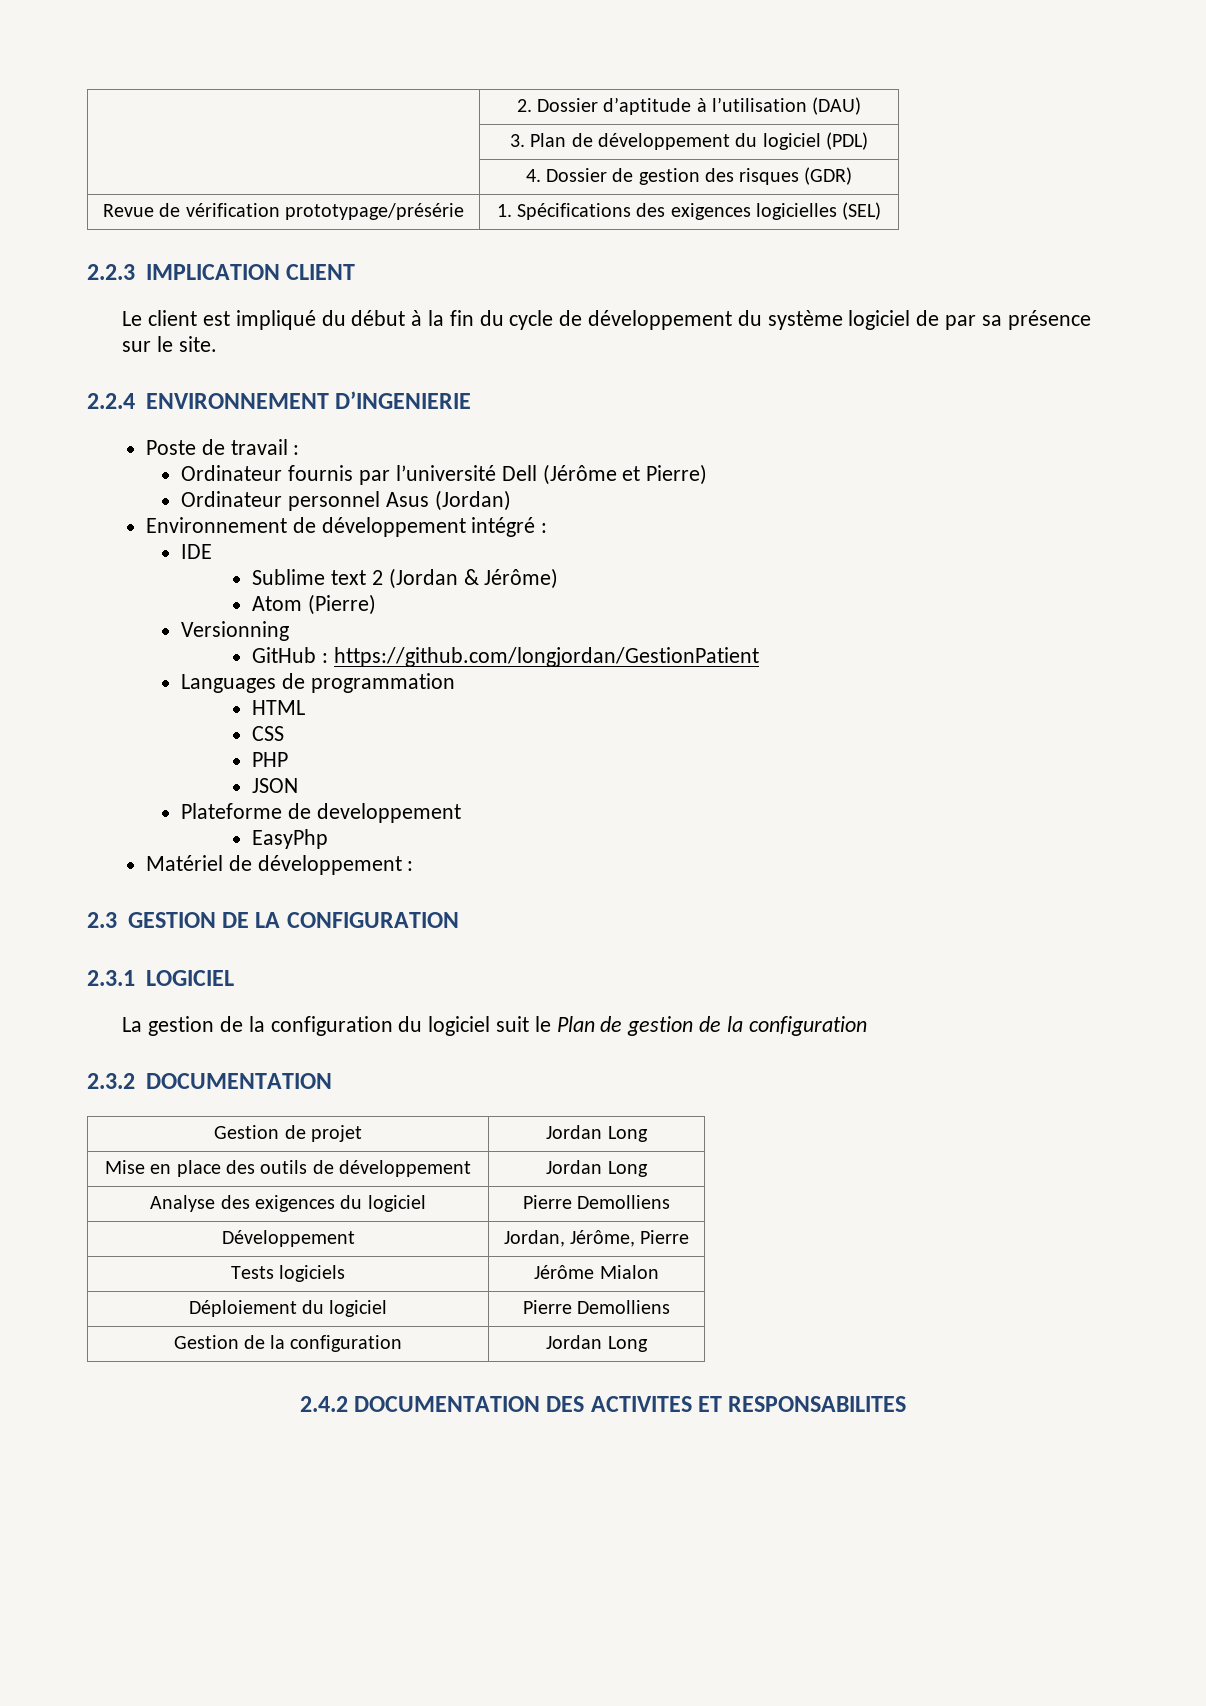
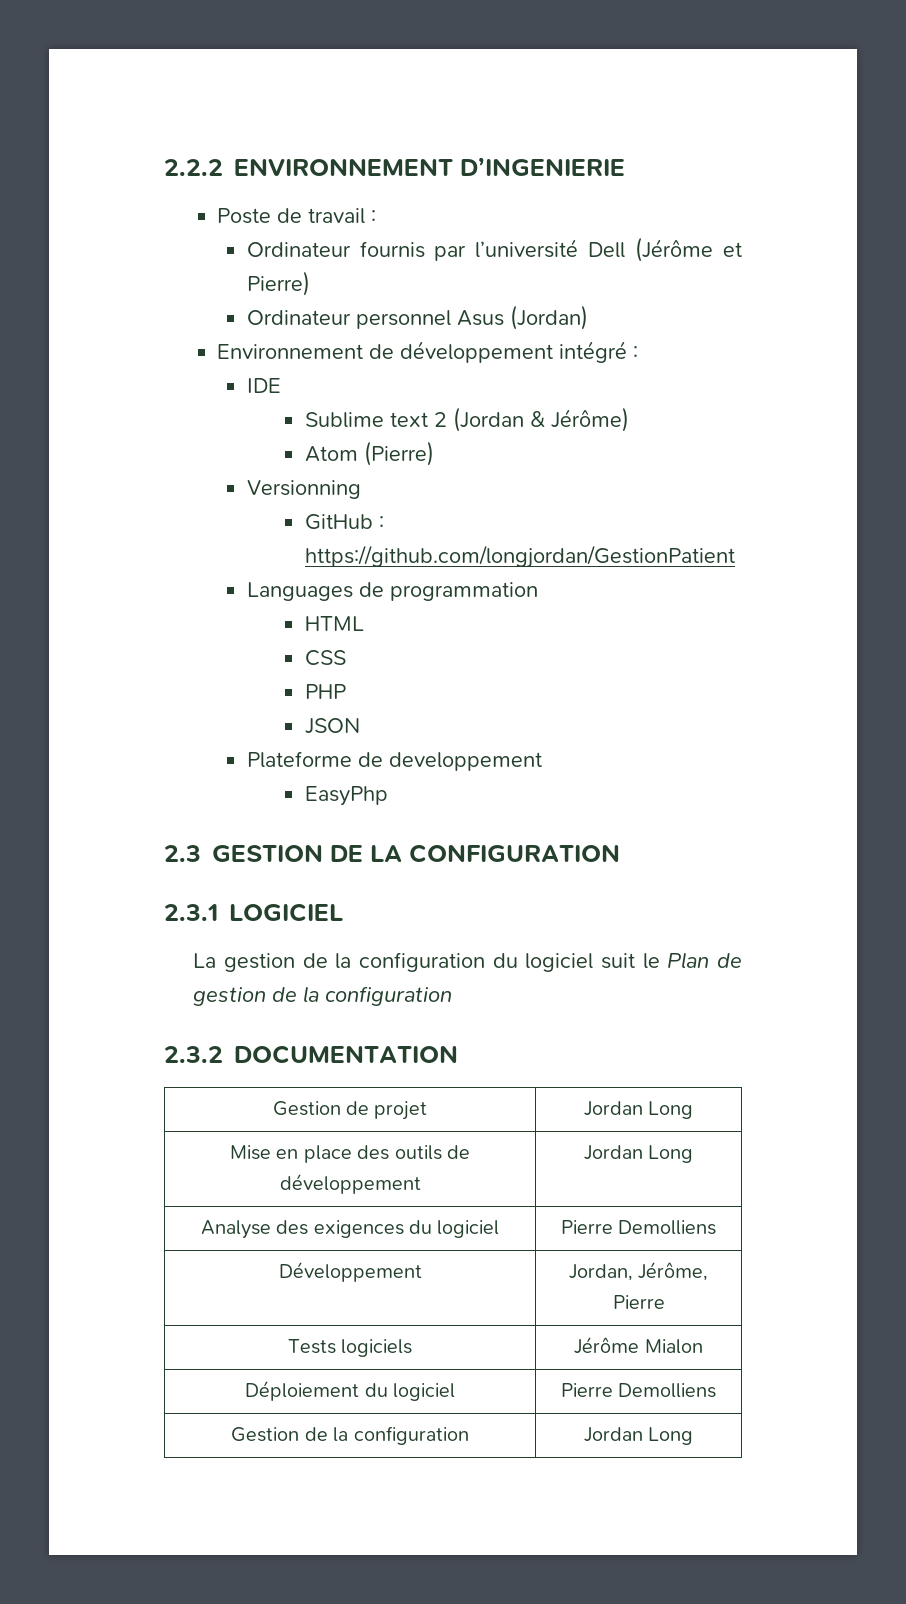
[516,97,862,115] [510,132,868,150] [525,167,853,185] [103,203,464,220] [496,202,882,220] [87,264,356,280] [122,310,1091,330] [122,336,218,352] [87,393,135,409] | 2. Dossier d’aptitude à l’utilisation (DAU) // | 3. Plan de développement du logiciel (PDL) // | 4. Dossier de gestion des risques (GDR) // Revue de vérification prototypage/présérie | 1. Spécifications des exigences logicielles (SEL) // 2.2.3 IMPLICATION CLIENT // Le client est impliqué du début à la fin du cycle de développement du système logiciel de par sa présence sur le site. // 2.2.4 -> [164,159,223,176] 2.2.2
[146,855,414,875] // Matériel de développement : -> (389, 796) none
[299,1396,907,1412] // 2.4.2 DOCUMENTATION DES ACTIVITES ET RESPONSABILITES -> (694, 1436) none

